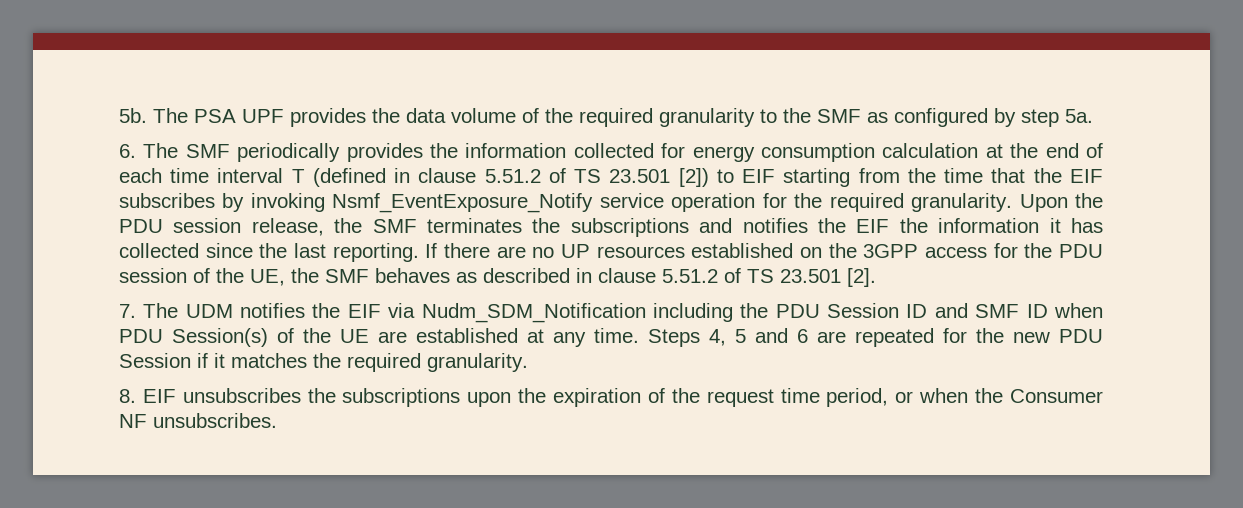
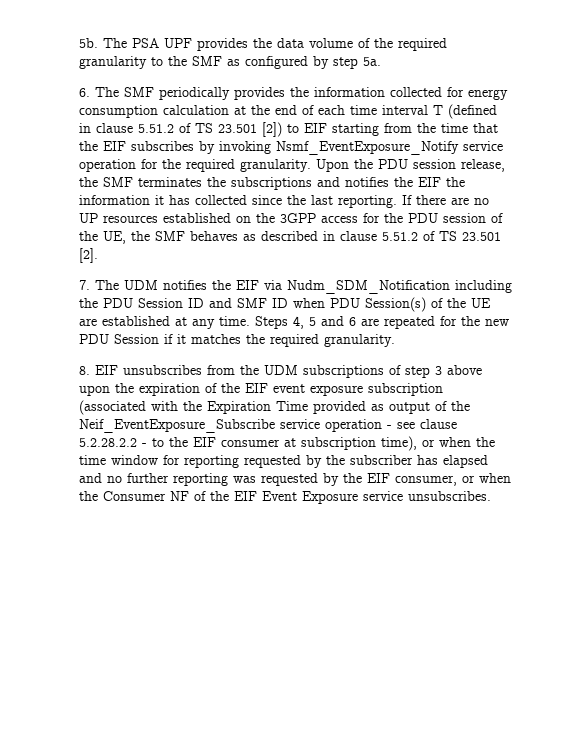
[307,388,461,407] the subscriptions -> [207,365,483,378] from the UDM subscriptions of step 3 above
[706,388,889,407] request time period, -> [245,383,444,396] [79,400,471,415] [79,419,458,433] [79,436,496,451] [79,455,489,468] [79,473,458,486] EIF event exposure subscription (associated with the Expiration Time provided as output of the Neif_EventExposure_Subscribe service operation - see clause 5.2.28.2.2 - to the EIF consumer at subscription time), or when the time window for reporting requested by the subscriber has elapsed and no further reporting was requested by the EIF consumer,
(147, 421) none -> [194,491,404,504] of the EIF Event Exposure service

